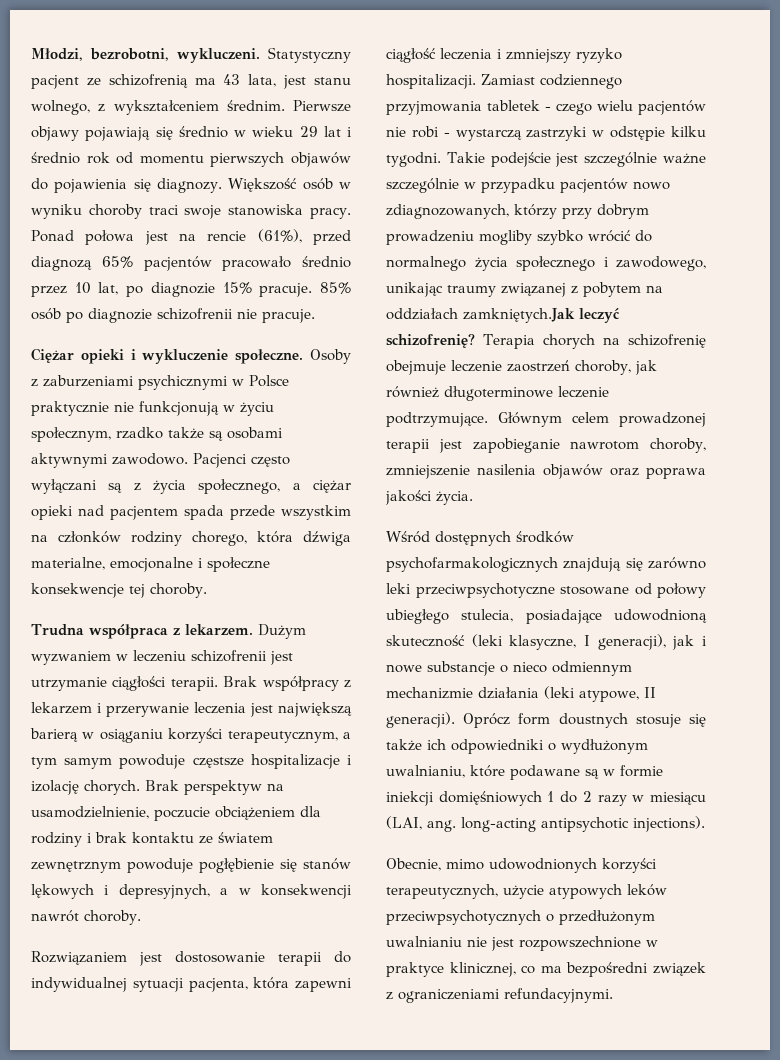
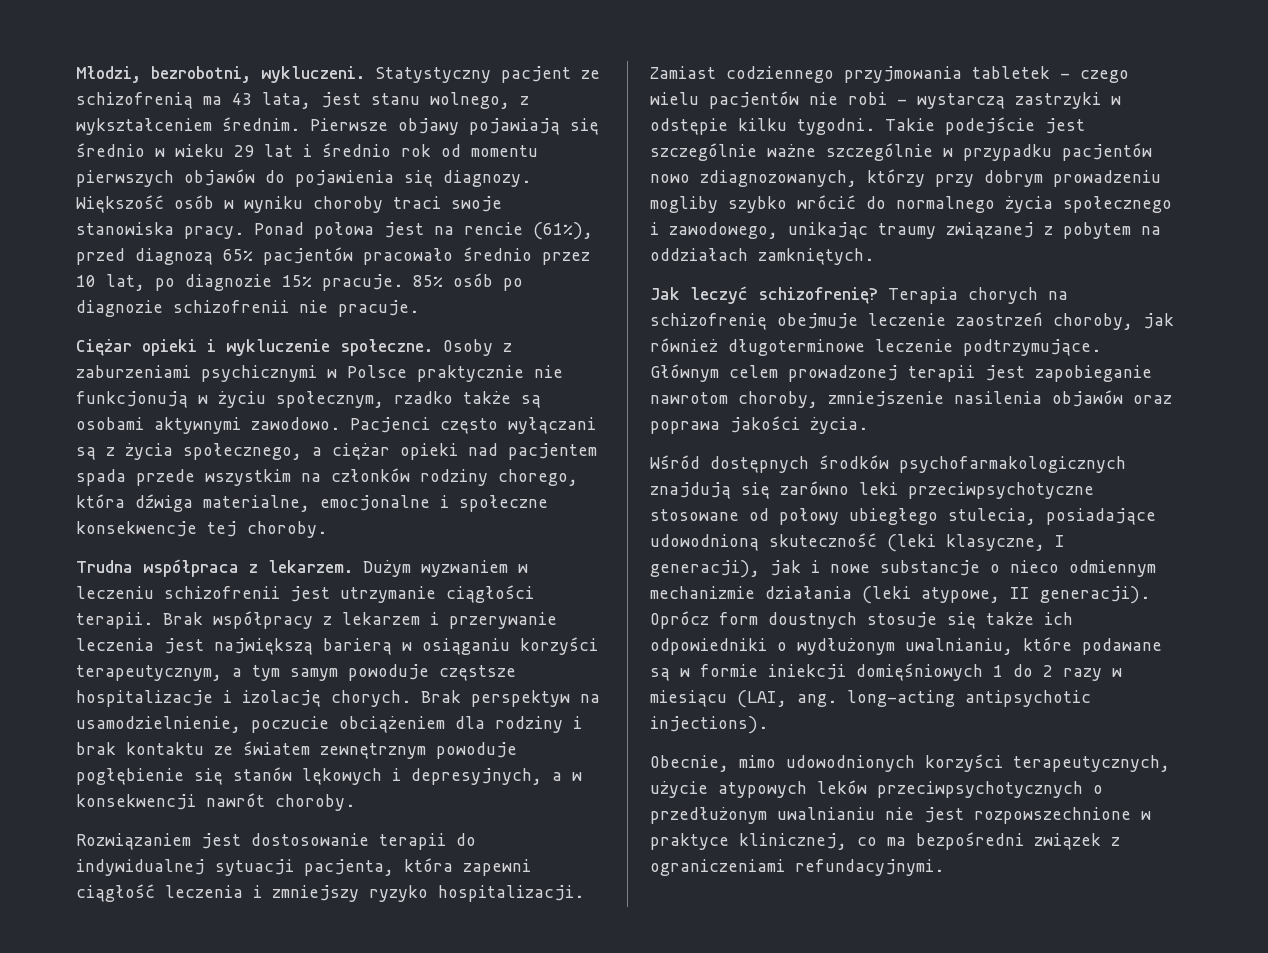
[463,308,575,323] zamkniętych.Jak -> [758,248,874,266] [650,287,680,300] zamkniętych. // Jak

